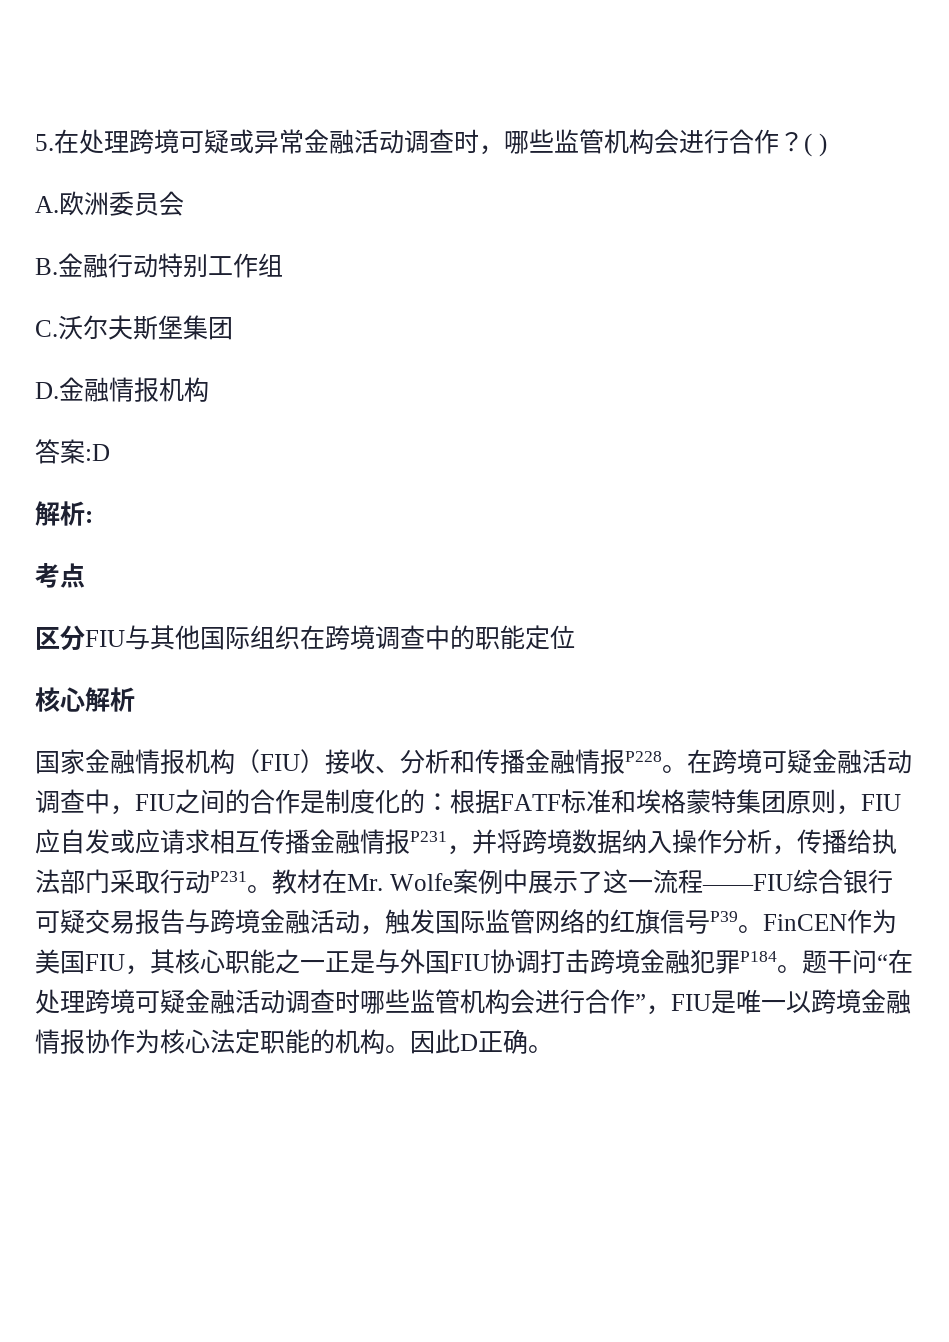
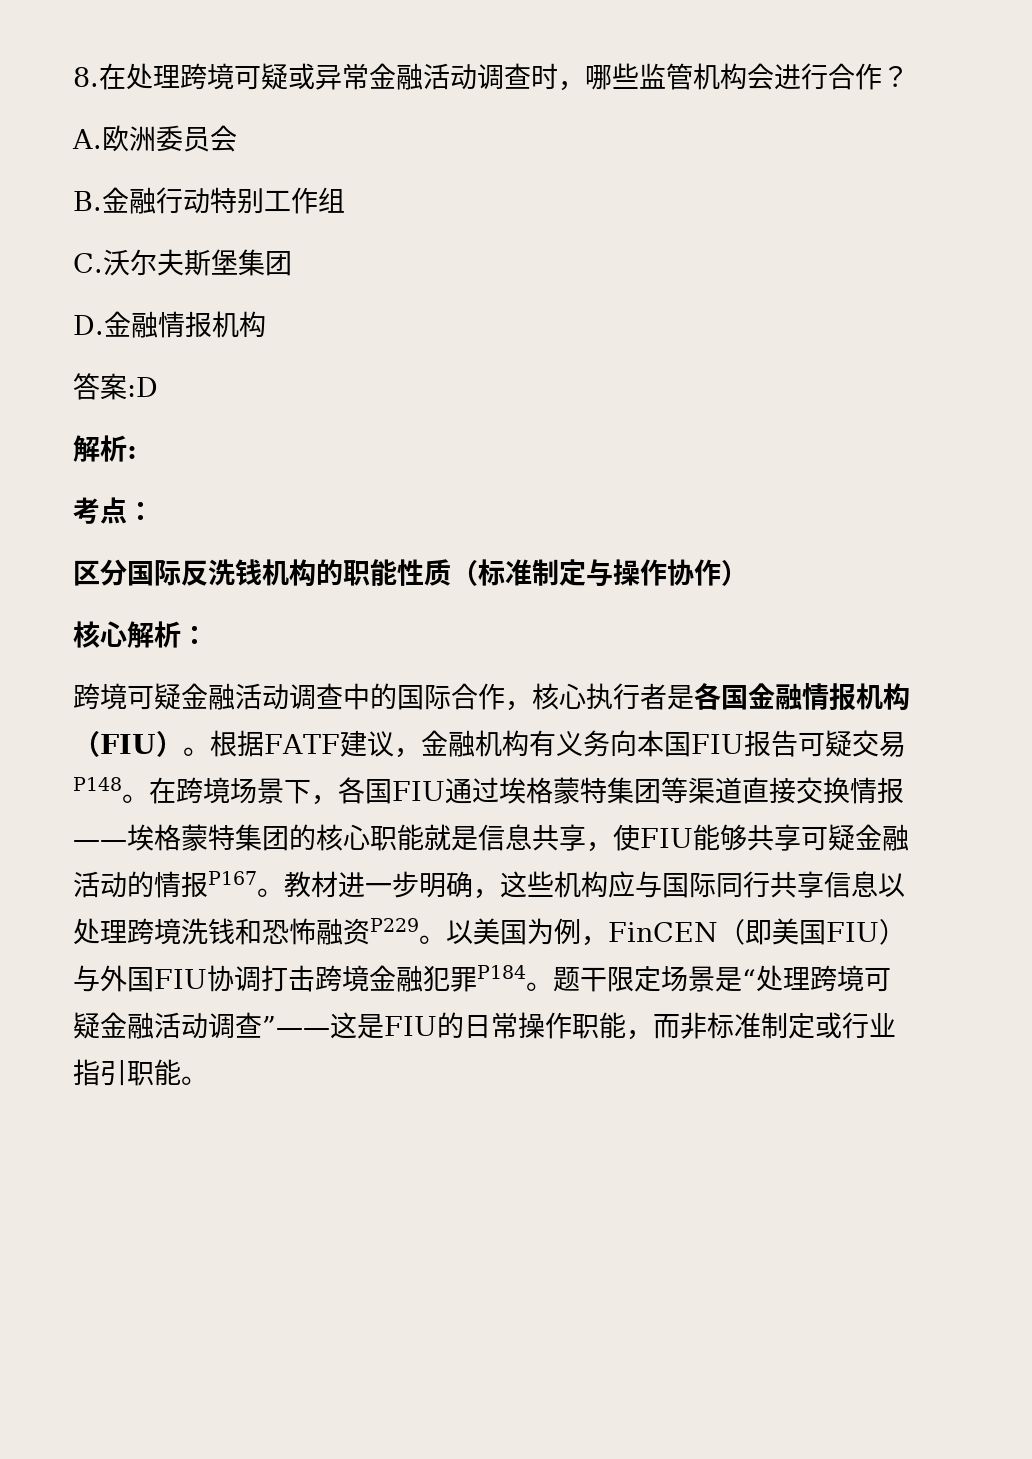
[35,134,54,151] 5. -> [73,67,99,87] 8.
[804,133,827,157] ( ) -> (909, 76) none
(85, 575) none -> [127,501,154,521] ：
[85,625,575,650] [35,687,135,712] [35,749,662,774] [662,749,712,774] FIU与其他国际组织在跨境调查中的职能定位 // 核心解析 // 国家金融情报机构（FIU）接收、分析和传播金融情报P228。在 -> [127,559,748,587] [73,621,208,648] 国际反洗钱机构的职能性质（标准制定与操作协作） // 核心解析： //
[110,789,901,815] [35,829,447,854] [447,829,897,855] [35,869,247,894] [247,869,893,894] [35,909,738,935] [738,909,897,934] [35,949,375,975] ，FIU之间的合作是制度化的：根据FATF标准和埃格蒙特集团原则，FIU应自发或应请求相互传播金融情报P231，并将跨境数据纳入操作分析，传播给执法部门采取行动P231。教材在Mr. Wolfe案例中展示了这一流程——FIU综合银行可疑交易报告与跨境金融活动，触发国际监管网络的红旗信号P39。FinCEN作为美国FIU，其核心职能之一正是 -> [370,683,910,711] [73,730,906,758] [73,777,122,791] [122,777,904,805] [73,824,909,852] [73,871,257,898] [257,871,905,899] [73,918,419,945] [419,918,906,946] 的国际合作，核心执行者是各国金融情报机构（FIU）。根据FATF建议，金融机构有义务向本国FIU报告可疑交易P148。在跨境场景下，各国FIU通过埃格蒙特集团等渠道直接交换情报——埃格蒙特集团的核心职能就是信息共享，使FIU能够共享可疑金融活动的情报P167。教材进一步明确，这些机构应与国际同行共享信息以处理跨境洗钱和恐怖融资P229。以美国为例，FinCEN（即美国FIU）
[852,949,913,974] 问“在 -> [607,965,756,992] 限定场景是“
[335,989,911,1015] [35,1029,528,1054] 时哪些监管机构会进行合作”，FIU是唯一以跨境金融情报协作为核心法定职能的机构。因此D正确 -> [262,1012,896,1040] [73,1059,181,1086] ”——这是FIU的日常操作职能，而非标准制定或行业指引职能

